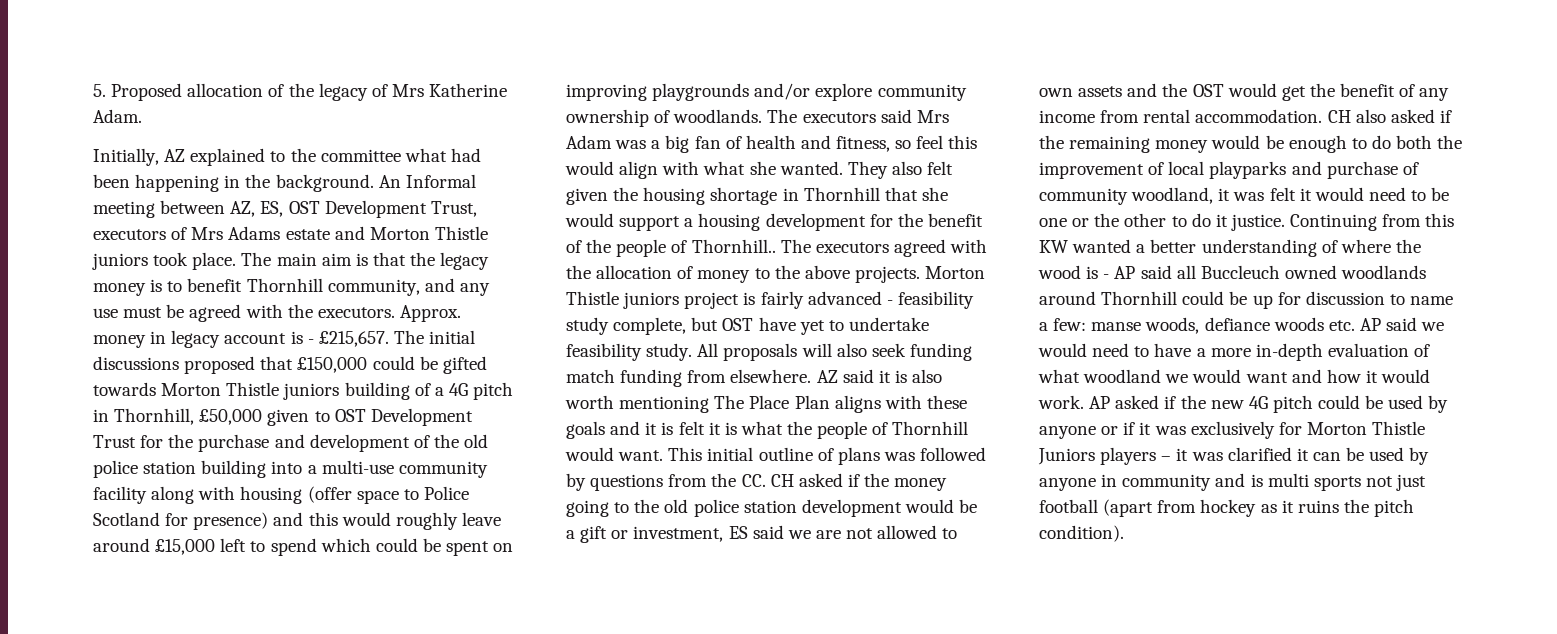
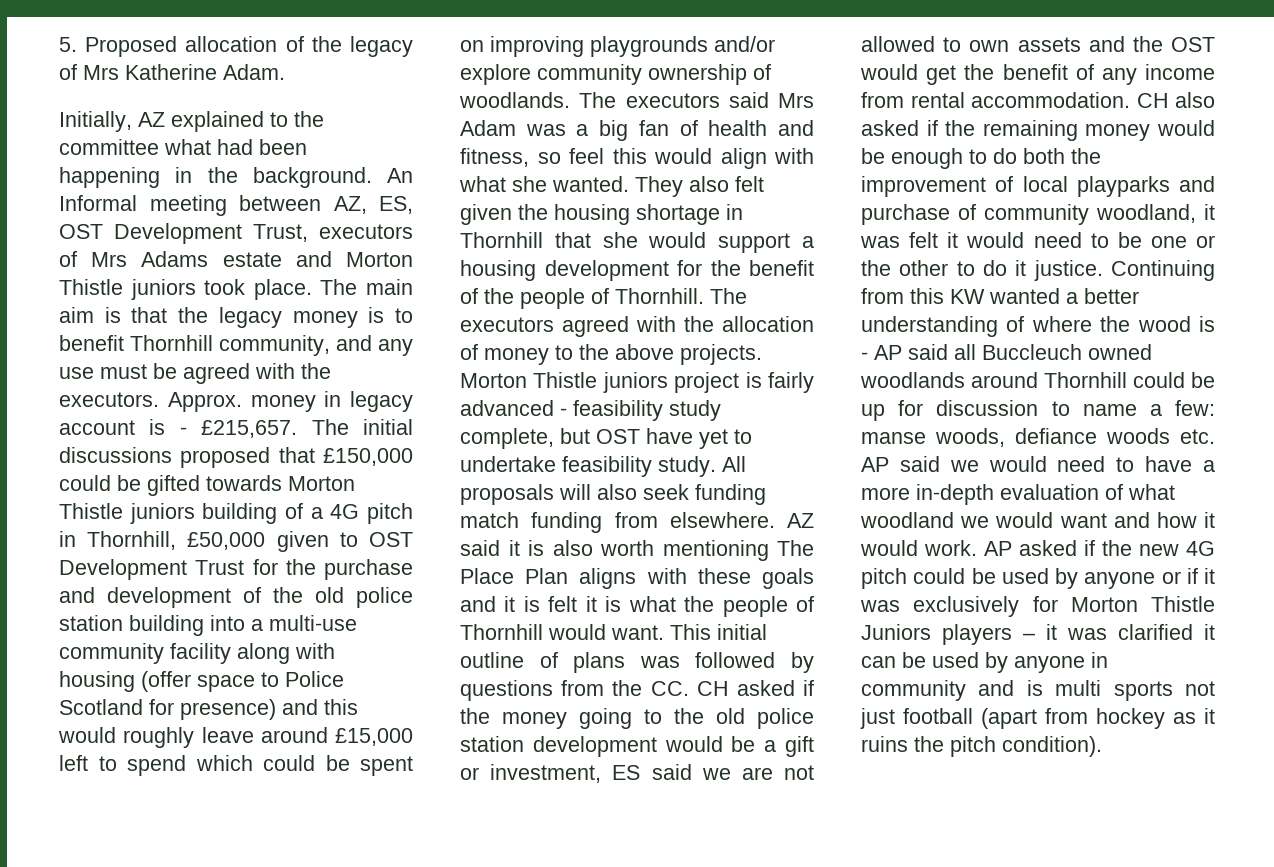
[691,239,776,253] Thornhill.. -> [615,288,704,304] Thornhill.

